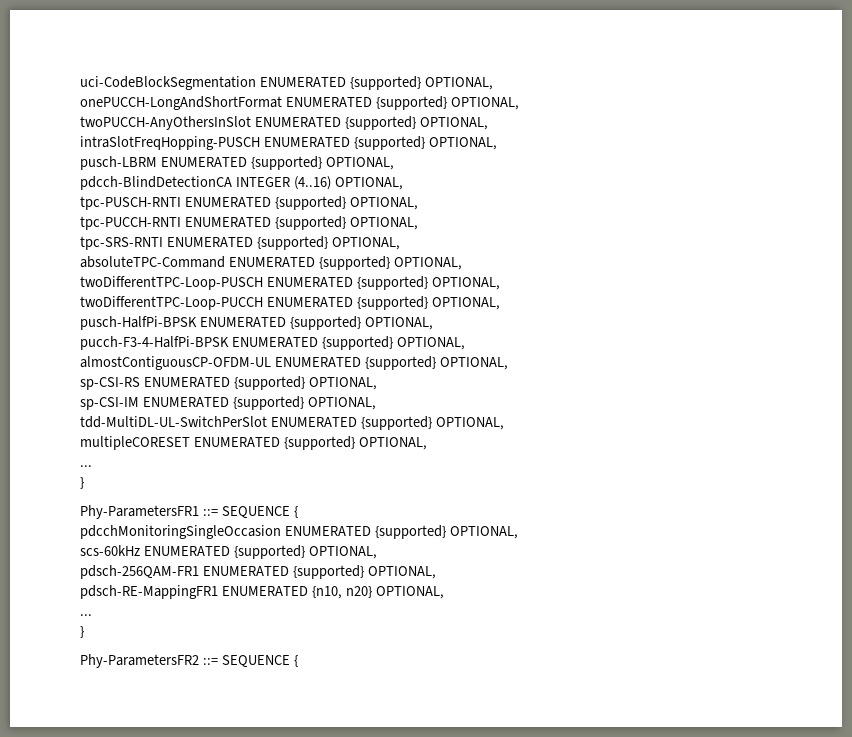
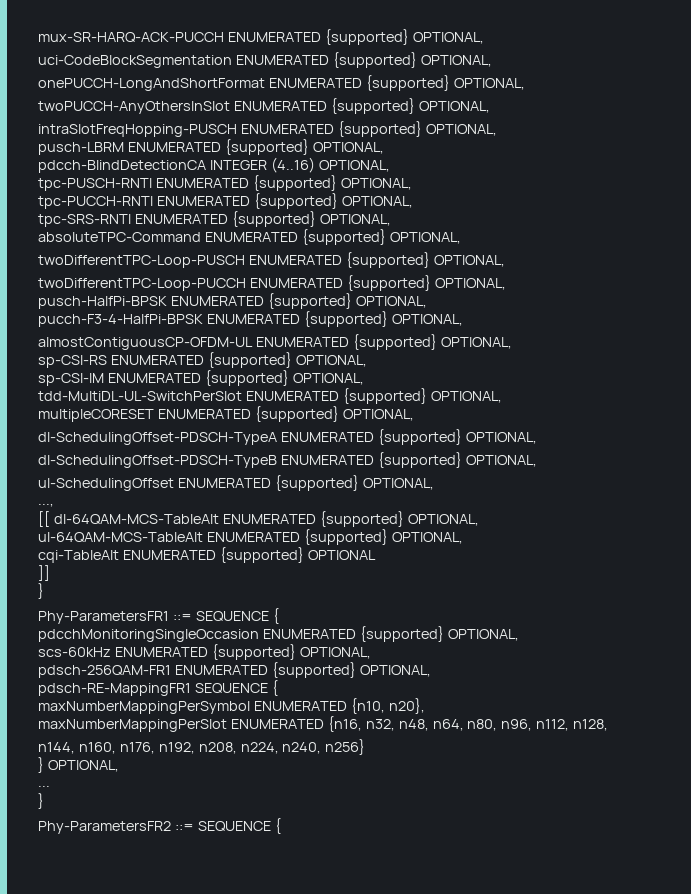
(80, 83) none -> [38,29,484,45] mux-SR-HARQ-ACK-PUCCH ENUMERATED {supported} OPTIONAL, //
[80,465,92,467] ... -> [38,429,537,445] [38,452,537,468] [38,475,434,491] [38,503,54,507] [38,511,479,527] [38,529,463,545] [38,547,376,563] [38,565,50,581] dl-SchedulingOffset-PDSCH-TypeA ENUMERATED {supported} OPTIONAL, // dl-SchedulingOffset-PDSCH-TypeB ENUMERATED {supported} OPTIONAL, // ul-SchedulingOffset ENUMERATED {supported} OPTIONAL, // ..., // [[ dl-64QAM-MCS-TableAlt ENUMERATED {supported} OPTIONAL, // ul-64QAM-MCS-TableAlt ENUMERATED {supported} OPTIONAL, // cqi-TableAlt ENUMERATED {supported} OPTIONAL // ]]
[221,586,372,599] ENUMERATED {n10, n20} -> [194,680,278,696] [38,698,425,714] [38,716,609,732] [38,739,366,755] [38,757,44,773] SEQUENCE { // maxNumberMappingPerSymbol ENUMERATED {n10, n20}, // maxNumberMappingPerSlot ENUMERATED {n16, n32, n48, n64, n80, n96, n112, n128, // n144, n160, n176, n192, n208, n224, n240, n256} // }

